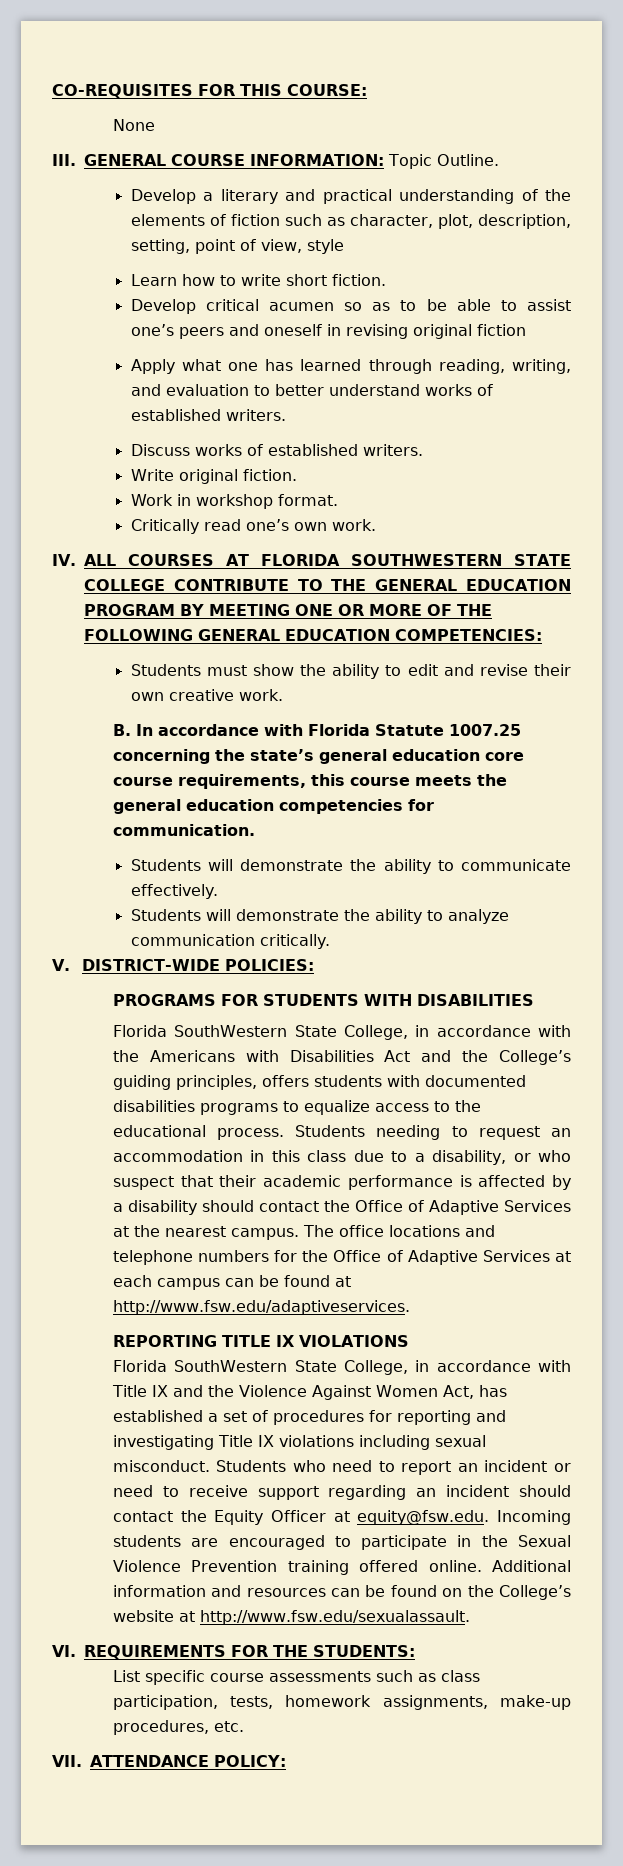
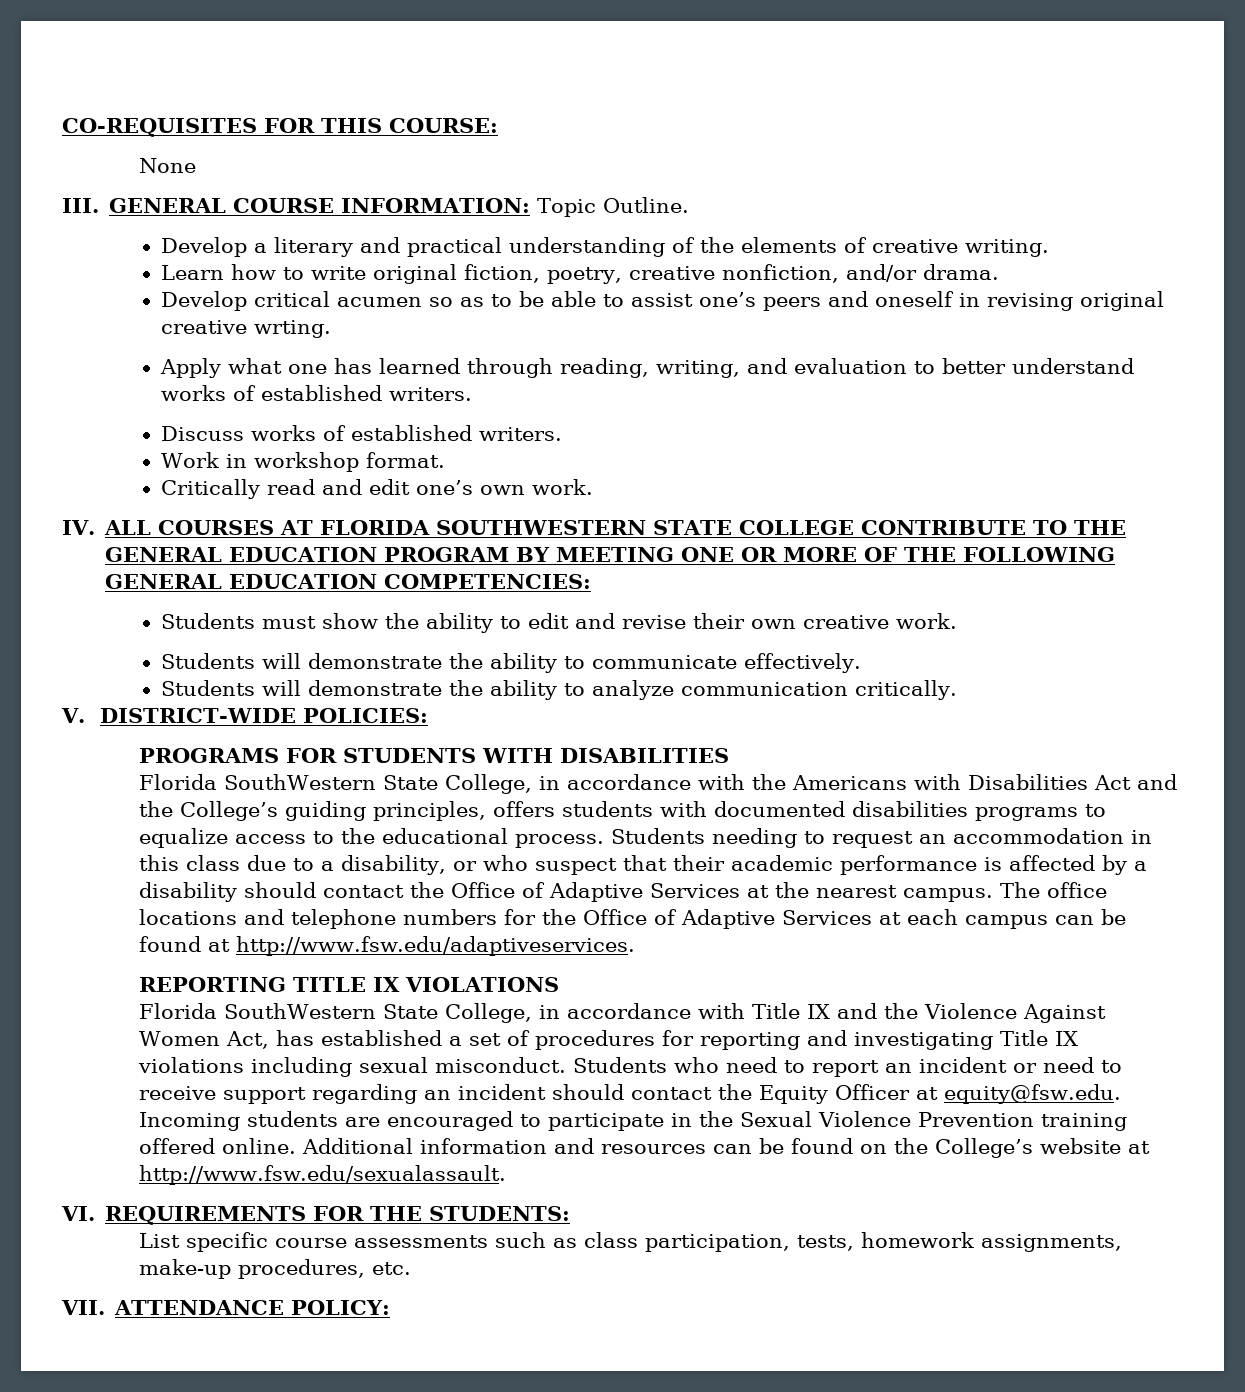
[230,214,571,229] [130,239,344,254] [130,274,386,286] fiction such as character, plot, description, setting, point of view, style // Learn how to write short fiction. -> [872,239,1050,257] [161,264,1000,284] creative writing. // Learn how to write original fiction, poetry, creative nonfiction, and/or drama.
[476,324,526,336] fiction -> [161,320,332,338] creative wrting.
[130,469,297,484] // Write original fiction. -> (563, 434) none
(241, 525) none -> [322,479,411,495] and edit
[112,724,521,736] [112,749,524,764] [112,774,507,789] [112,799,434,814] [112,824,255,836] // B. In accordance with Florida Statute 1007.25 concerning the state’s general education core course requirements, this course meets the general education competencies for communication. -> (958, 621) none

